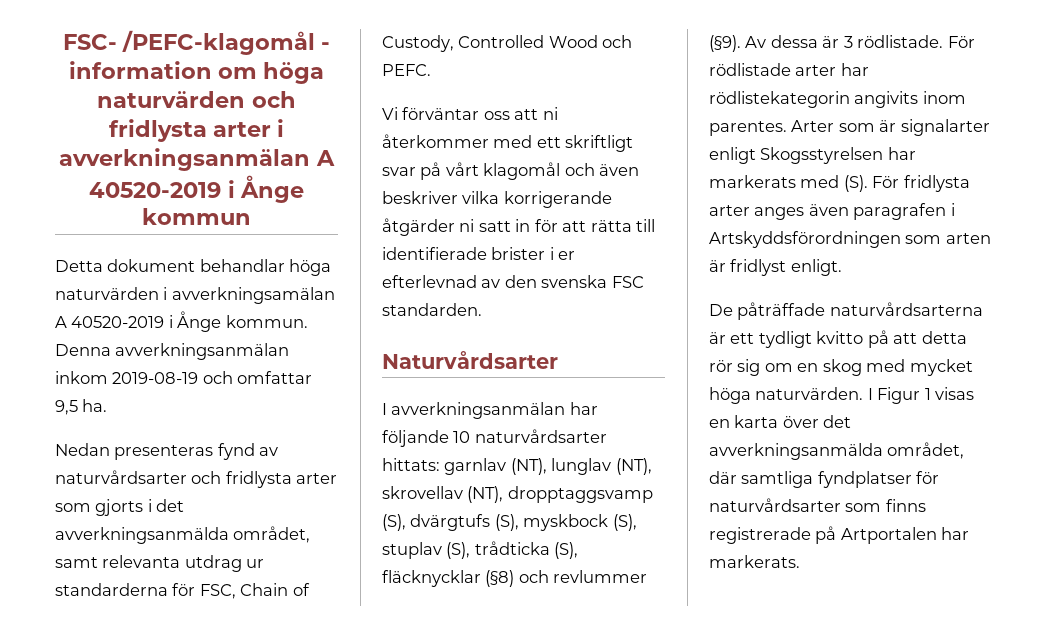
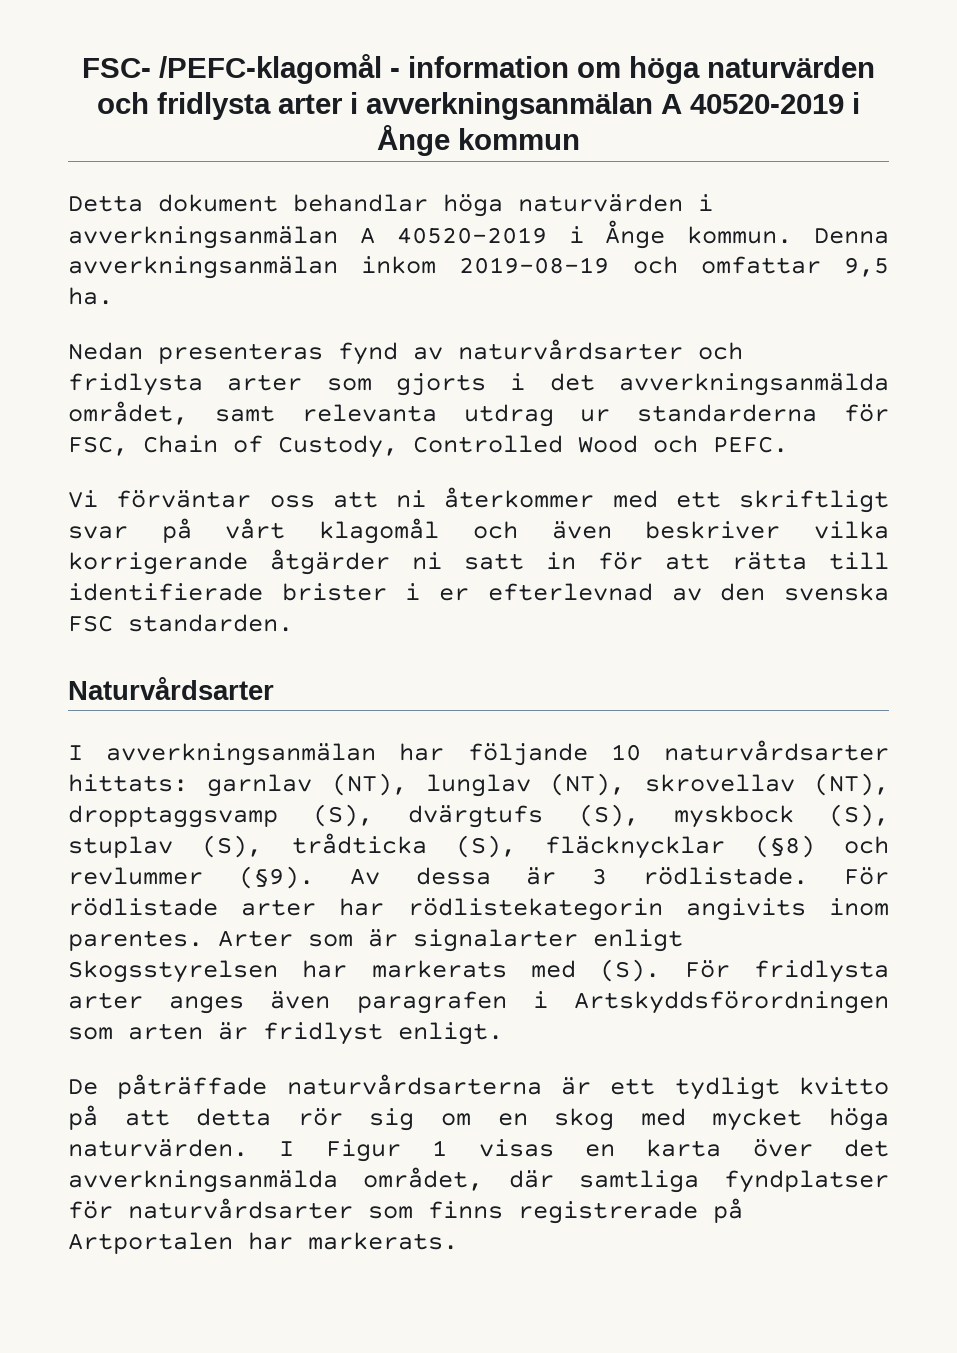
[171,287,335,304] avverkningsamälan -> [68,226,338,249] avverkningsanmälan

